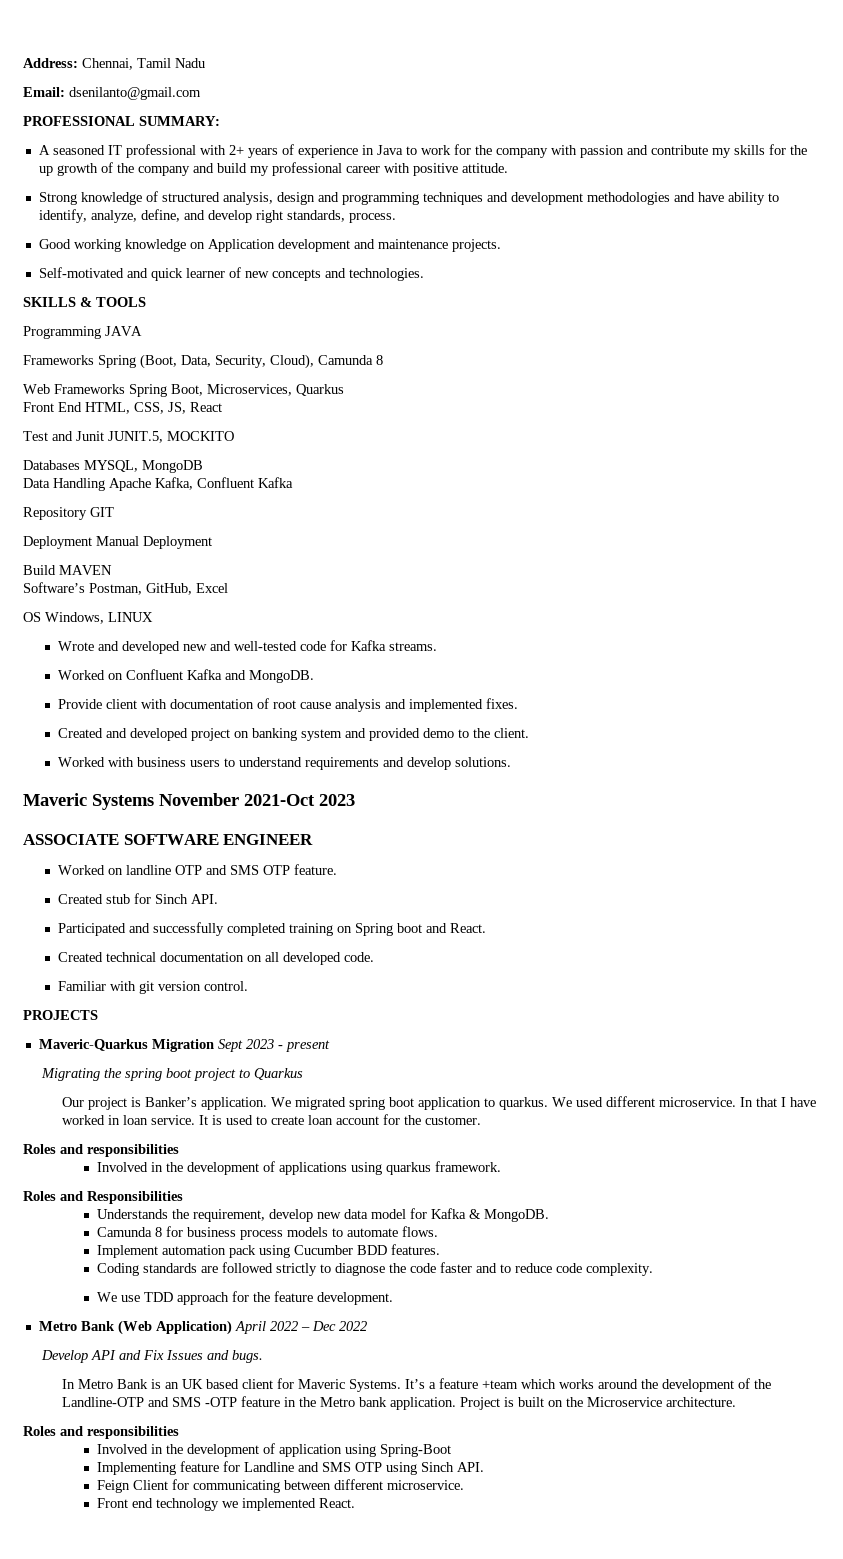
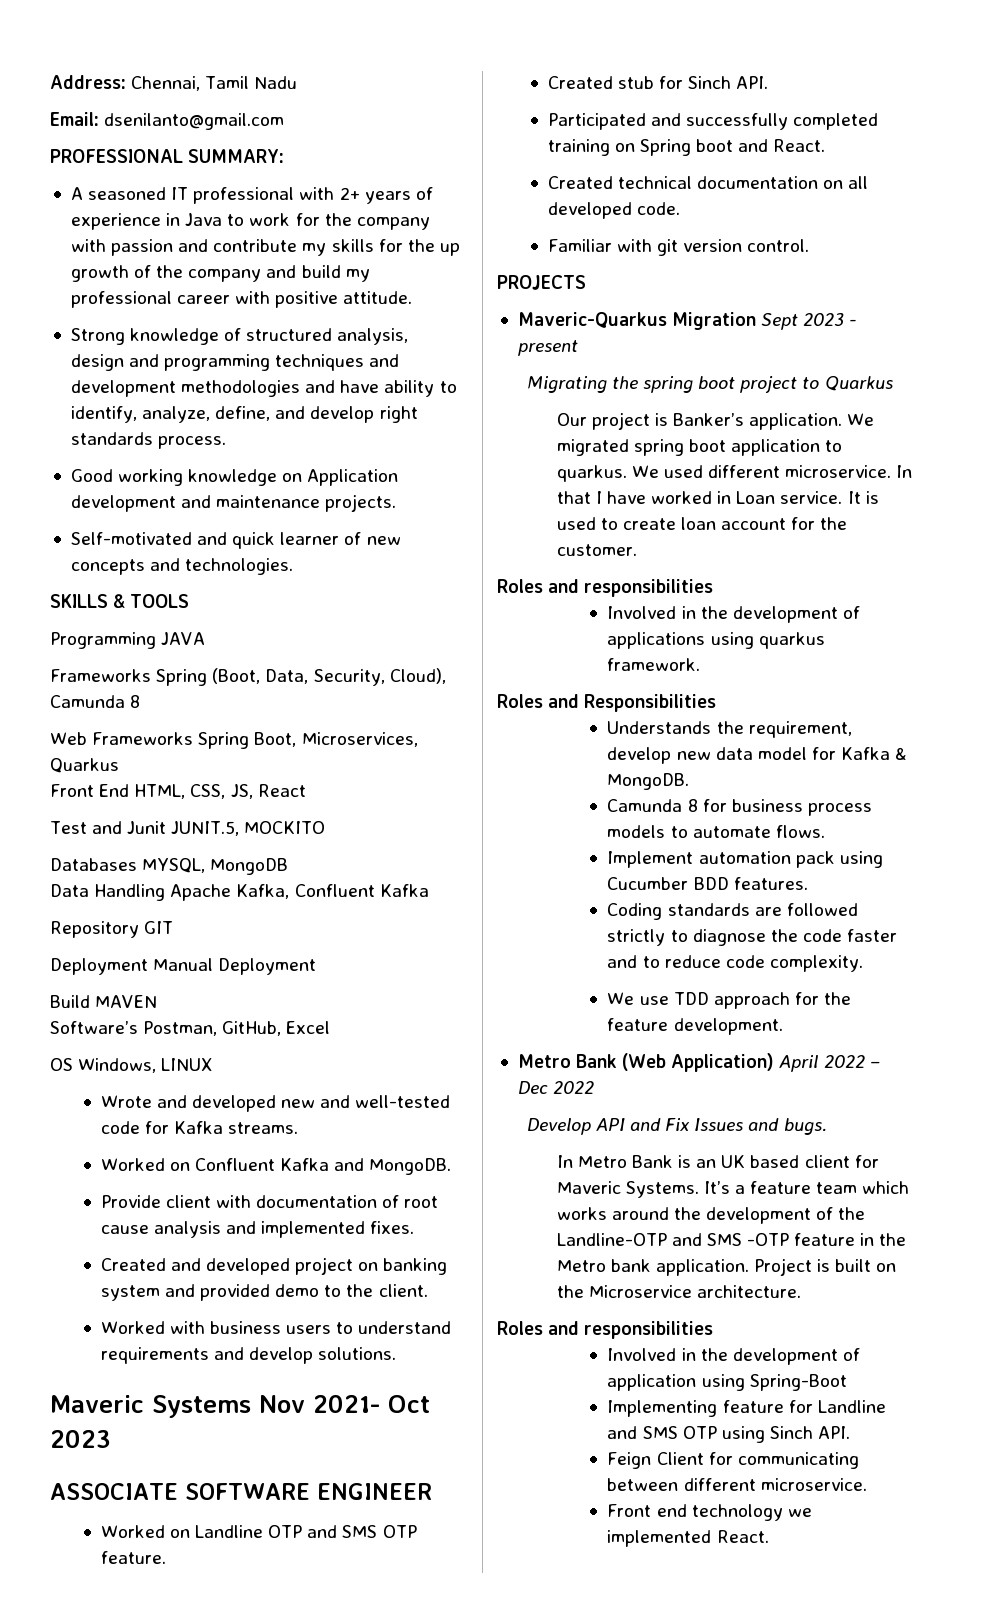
[286,210,345,222] standards, -> [70,432,153,445] standards
[159,793,315,806] November 2021-Oct -> [259,1395,430,1413] Nov 2021- Oct
[126,865,172,875] landline -> [194,1525,263,1538] Landline
[122,1115,148,1125] loan -> [736,491,776,504] Loan
[481,1380,518,1389] +team -> [816,1182,858,1194] team

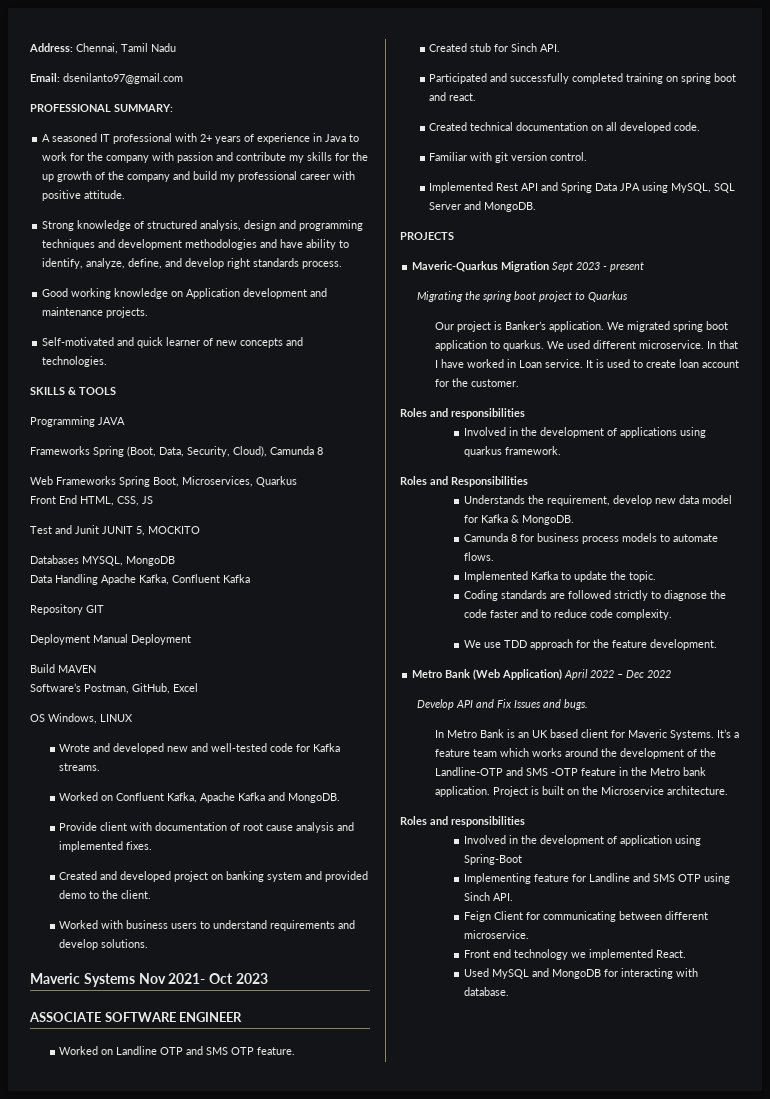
[104,113,285,130] dsenilanto@gmail.com -> [63,73,183,84] dsenilanto97@gmail.com
[230,784,306,799] JS, React -> [142,496,153,504] JS
[171,821,240,836] JUNIT.5, -> [102,526,145,536] JUNIT 5,
(275, 1164) none -> [167,792,236,803] Kafka, Apache
[639,139,691,156] Spring -> [681,73,712,84] spring
[773,139,826,152] React. -> [449,93,477,101] react.
(810, 245) none -> [429,182,736,193] [429,201,537,212] // Implemented Rest API and Spring Data JPA using MySQL, SQL Server and MongoDB.
[607,851,883,868] [607,877,808,890] Implement automation pack using Cucumber BDD features. -> [464,571,657,582] Implemented Kafka to update the topic.
(769, 1536) none -> [464,968,699,979] [464,987,510,996] // Used MySQL and MongoDB for interacting with database.

